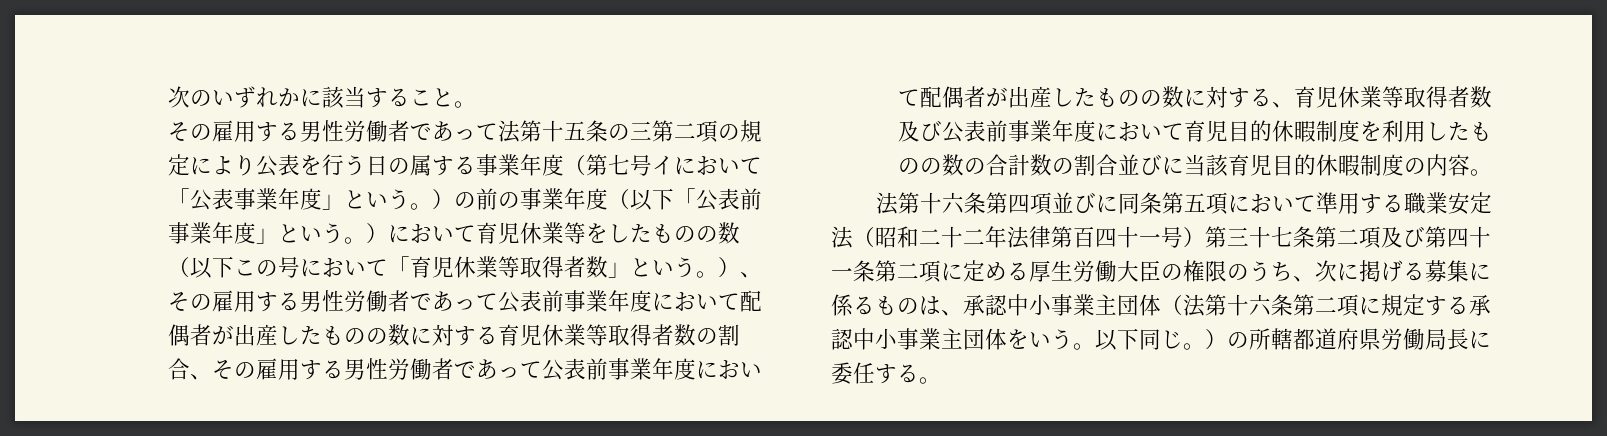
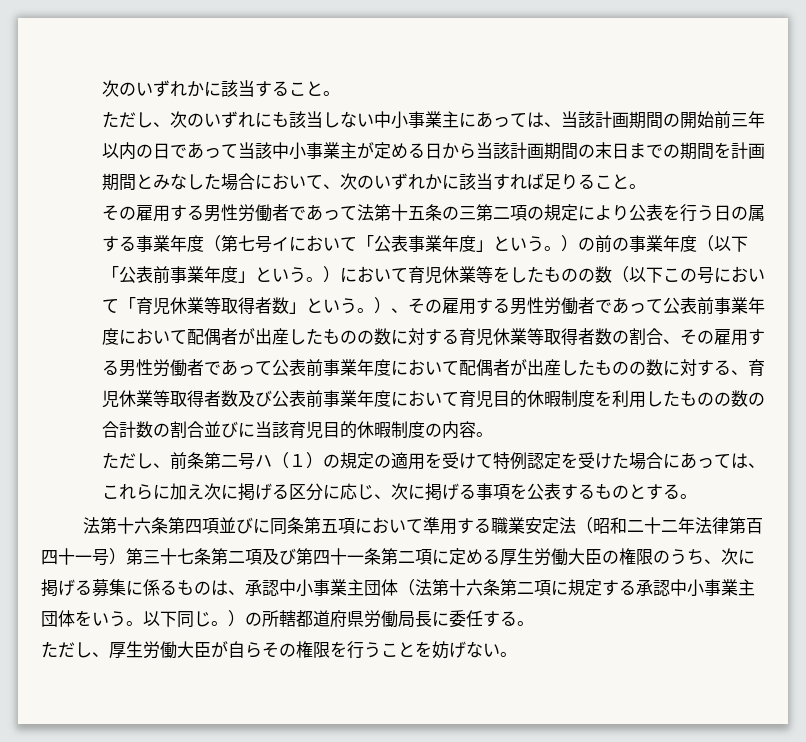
(476, 104) none -> [101,111,765,129] [101,142,765,160] [101,173,646,191] // ただし、次のいずれにも該当しない中小事業主にあっては、当該計画期間の開始前三年以内の日であって当該中小事業主が定める日から当該計画期間の末日までの期間を計画期間とみなした場合において、次のいずれかに該当すれば足りること。
(1492, 172) none -> [101,452,765,470] [101,483,697,501] // ただし、前条第二号ハ（１）の規定の適用を受けて特例認定を受けた場合にあっては、これらに加え次に掲げる区分に応じ、次に掲げる事項を公表するものとする。
(941, 380) none -> [41,641,517,659] // ただし、厚生労働大臣が自らその権限を行うことを妨げない。

